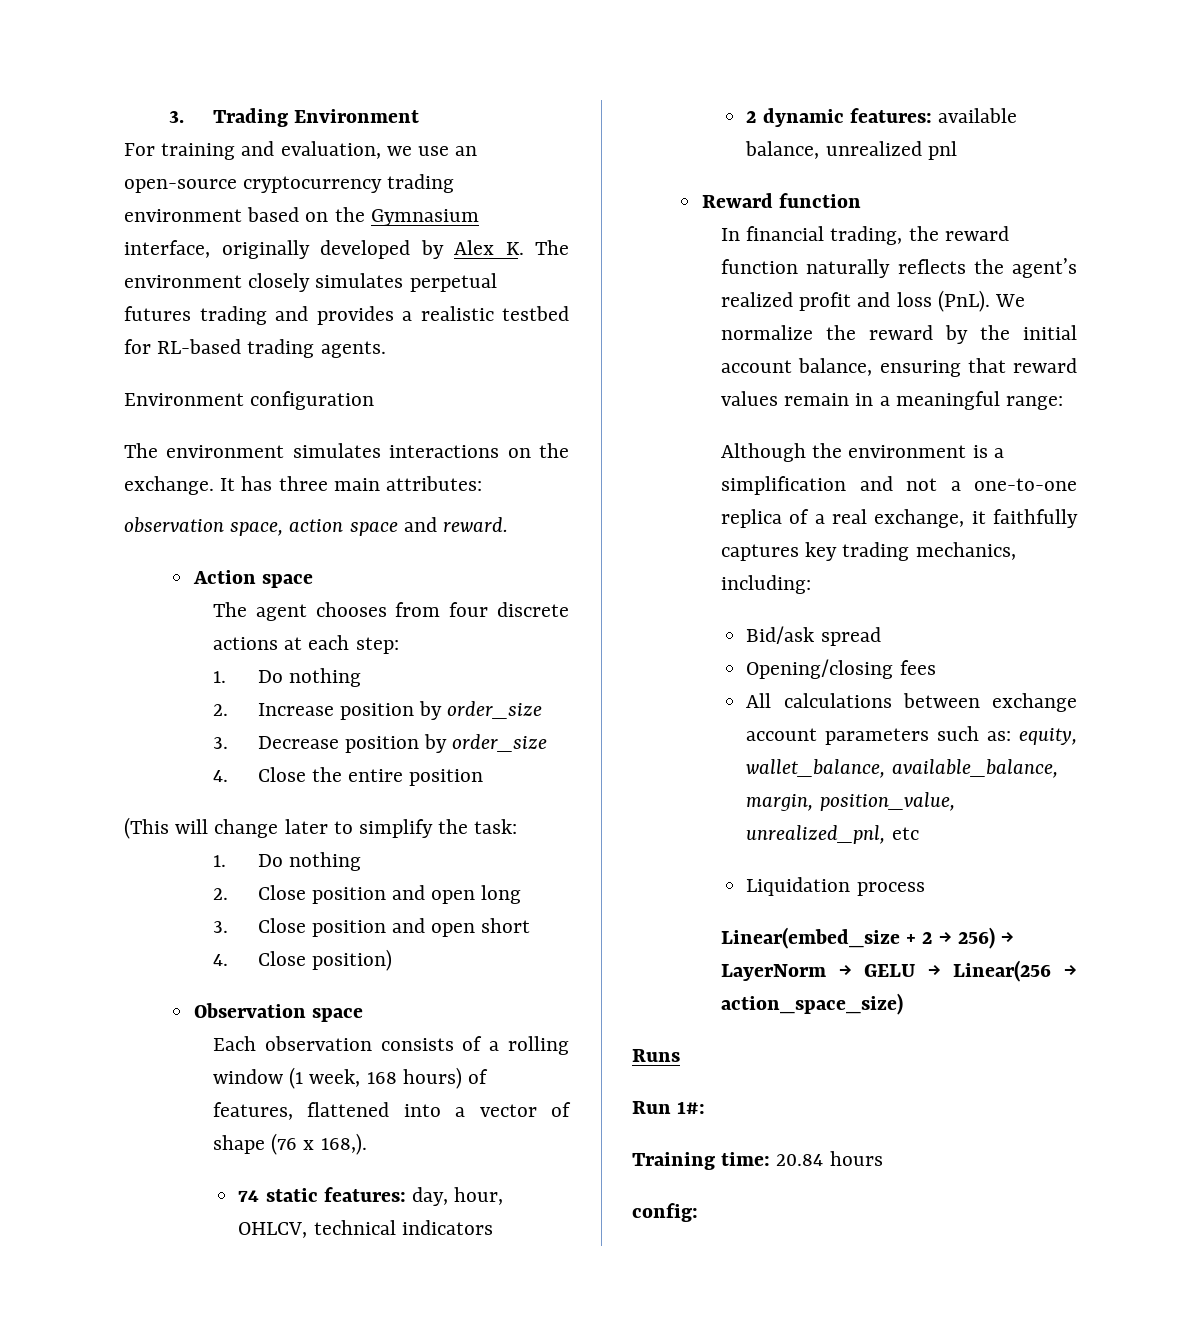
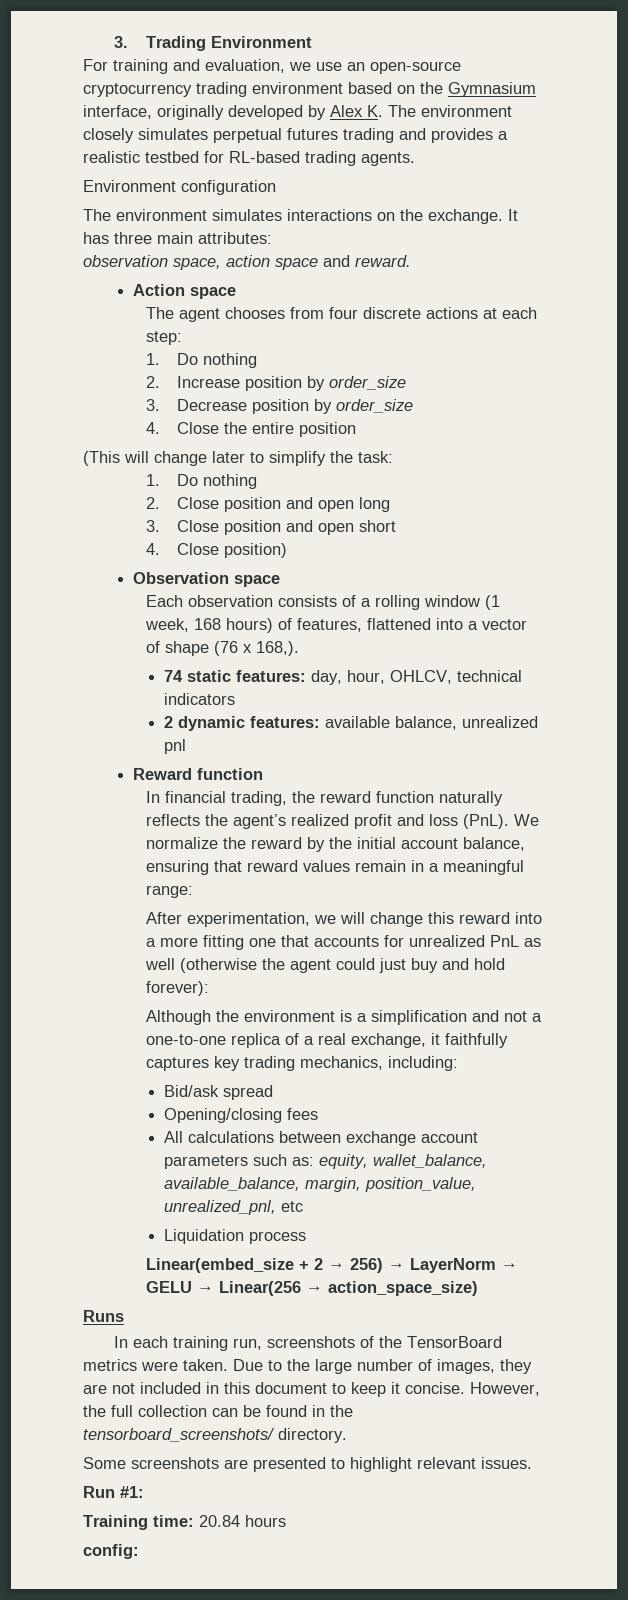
(1064, 403) none -> [145,912,542,927] [145,935,541,950] [144,958,505,973] [145,981,209,996] // After experimentation, we will change this reward into a more fitting one that accounts for unrealized PnL as well (otherwise the agent could just buy and hold forever):
(680, 1055) none -> [113,1336,502,1351] [83,1359,532,1374] [83,1382,540,1397] [83,1405,353,1417] [83,1428,347,1443] [83,1457,532,1472] // In each training run, screenshots of the TensorBoard metrics were taken. Due to the large number of images, they are not included in this document to keep it concise. However, the full collection can be found in the tensorboard_screenshots/ directory. // Some screenshots are presented to highlight relevant issues.
[677,1101,706,1114] 1#: -> [120,1486,144,1498] #1:

